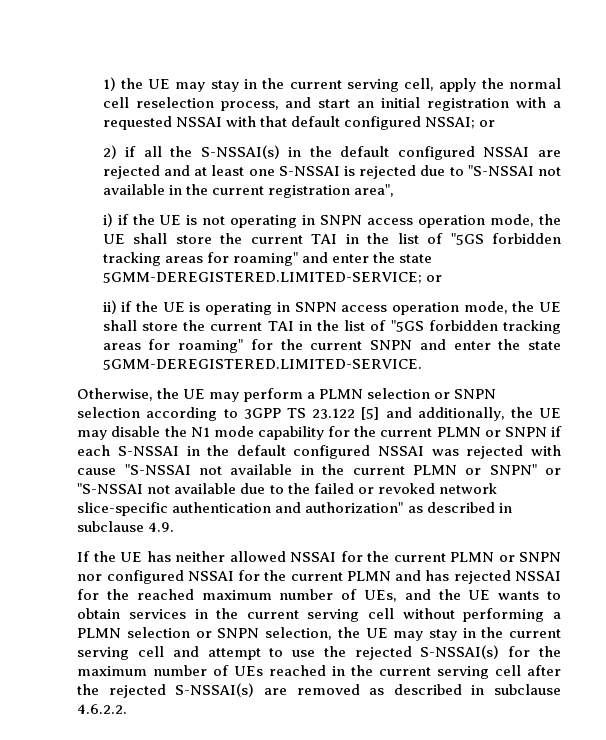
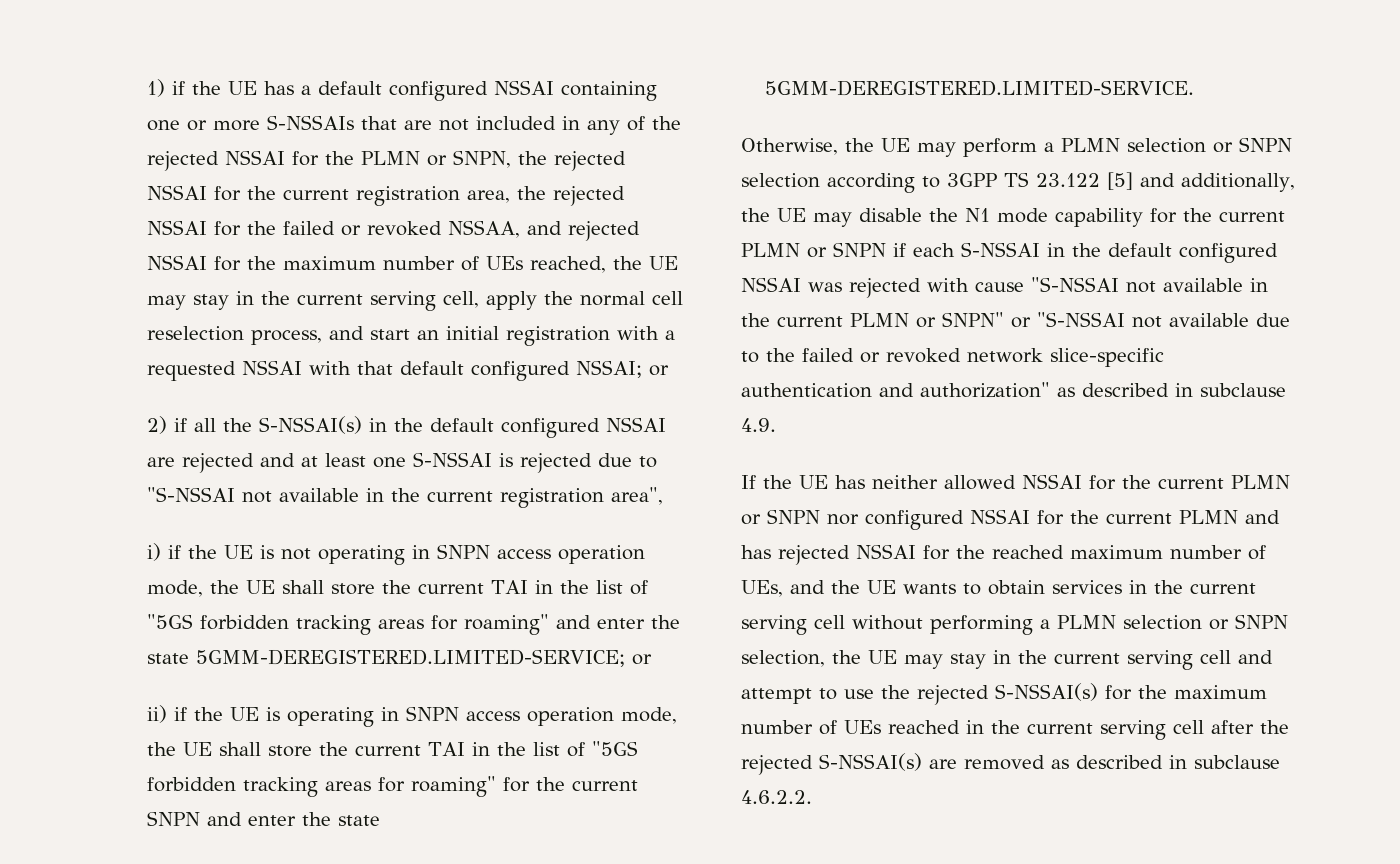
(116, 84) none -> [171,80,657,101] [146,115,681,135] [146,150,626,171] [146,185,625,206] [146,220,640,241] [146,255,606,273] if the UE has a default configured NSSAI containing one or more S-NSSAIs that are not included in any of the rejected NSSAI for the PLMN or SNPN, the rejected NSSAI for the current registration area, the rejected NSSAI for the failed or revoked NSSAA, and rejected NSSAI for the maximum number of UEs reached,

